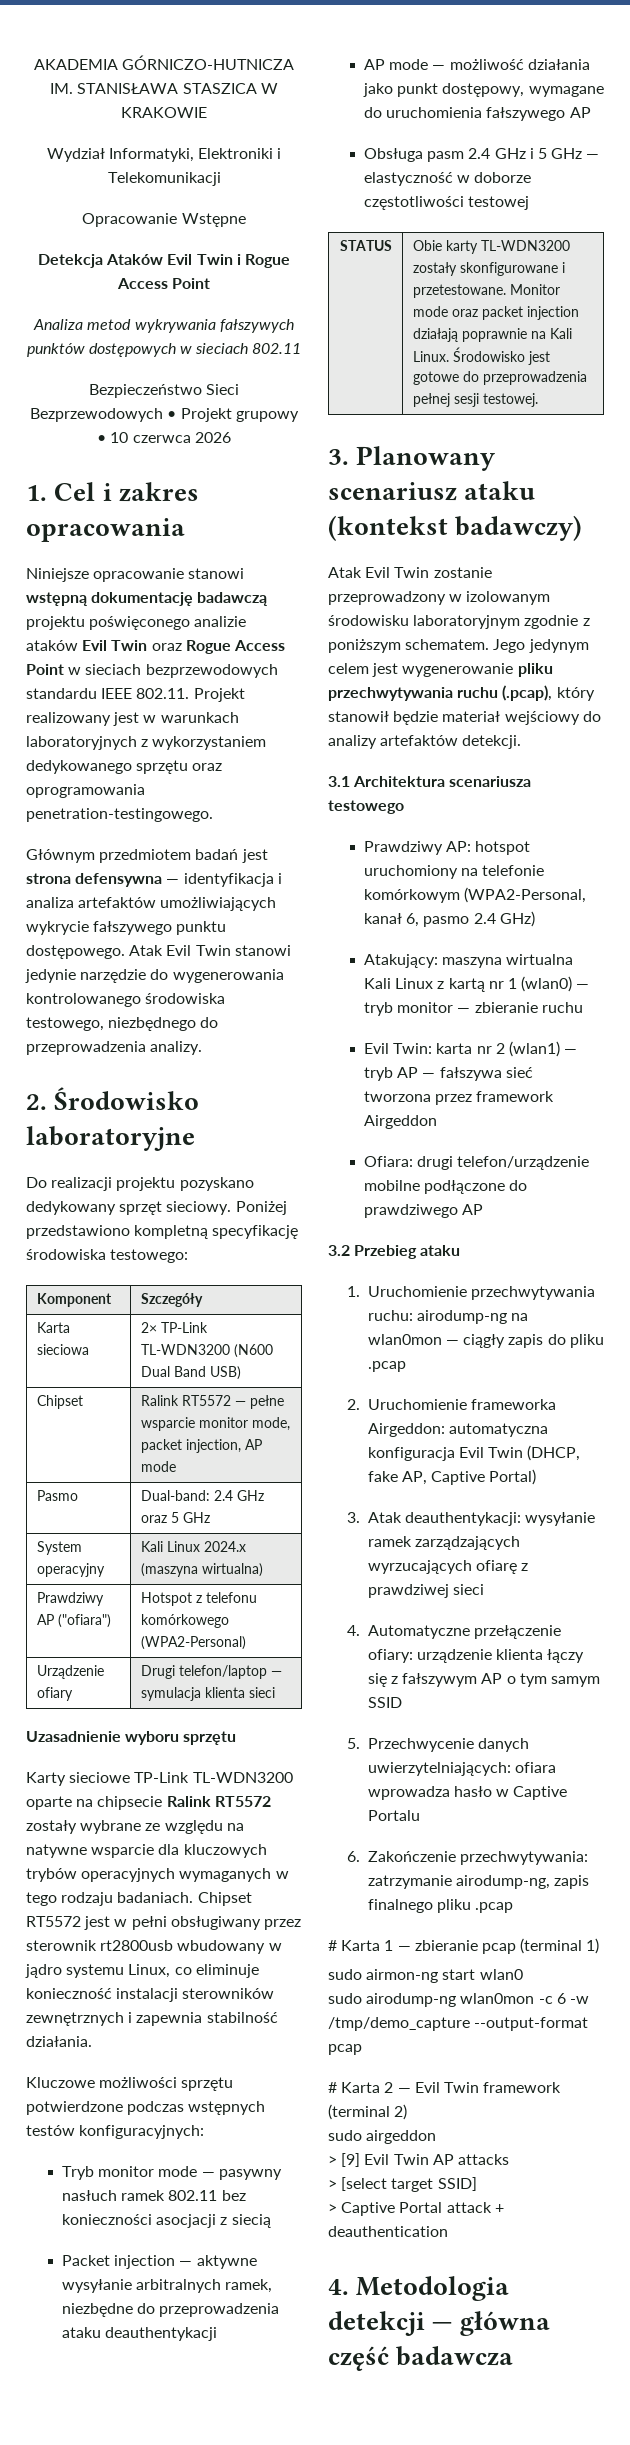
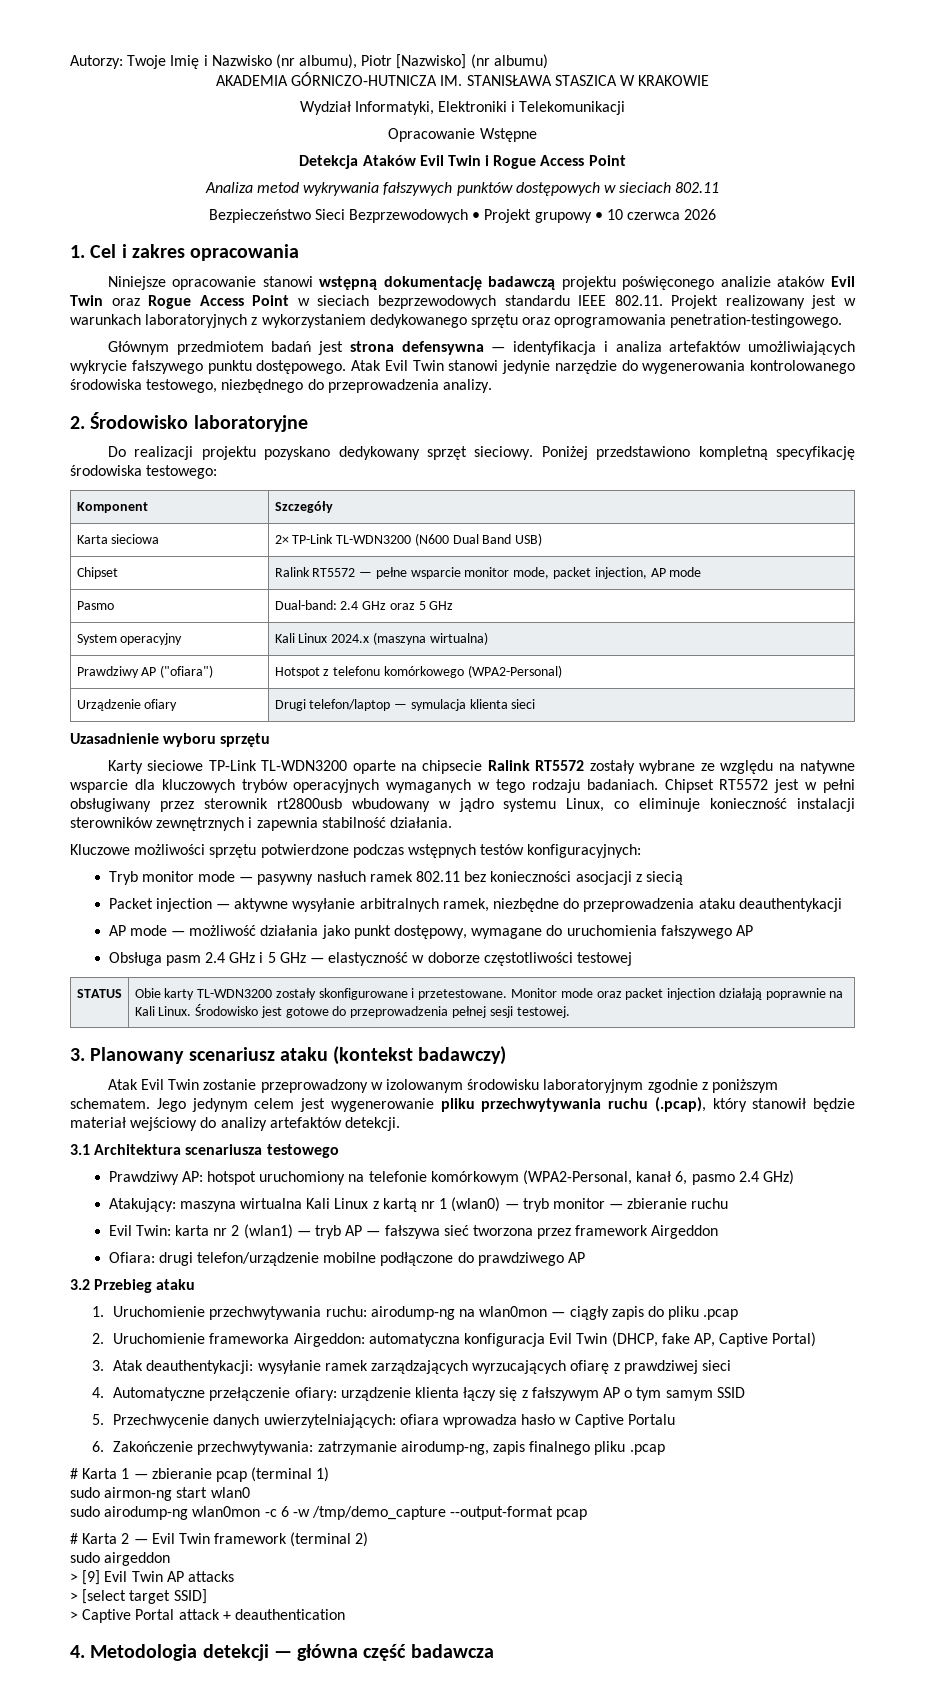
(33, 64) none -> [70,54,548,69] Autorzy: Twoje Imię i Nazwisko (nr albumu), Piotr [Nazwisko] (nr albumu) //

